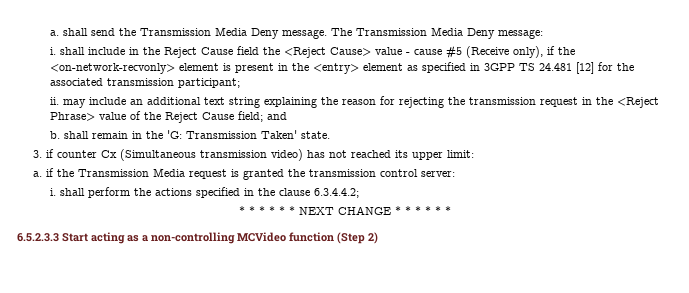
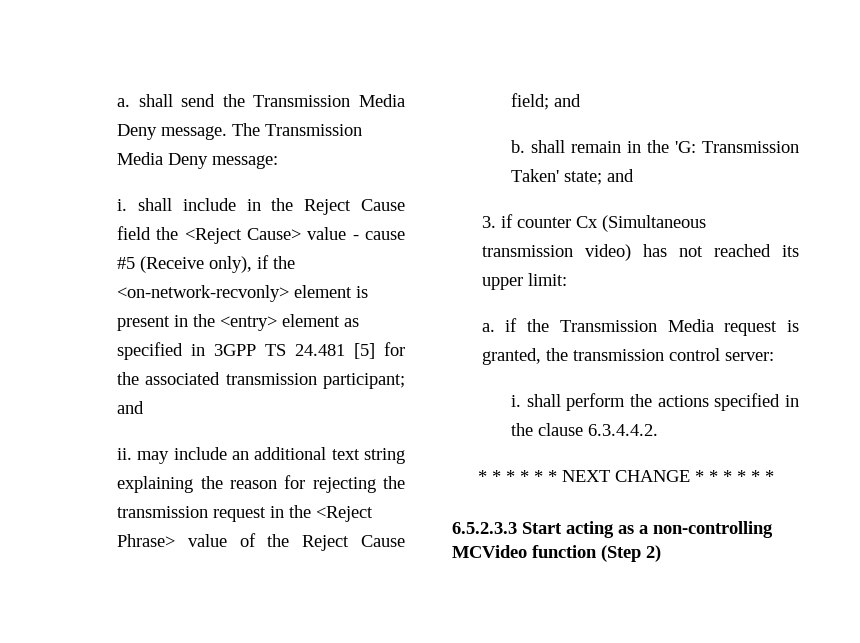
[575,62,594,74] [12] -> [354,343,376,359] [5]
(240, 83) none -> [117,401,145,414] and
[300,131,330,139] state. -> [564,169,635,185] state; and
[243,169,285,180] granted -> [481,348,541,365] granted,
[313,188,359,198] 6.3.4.4.2; -> [588,424,659,436] 6.3.4.4.2.

